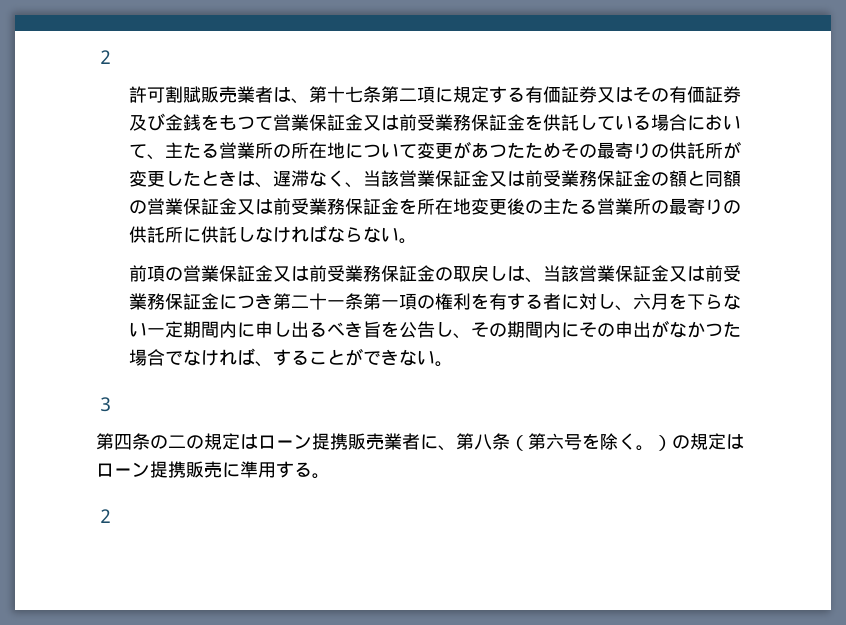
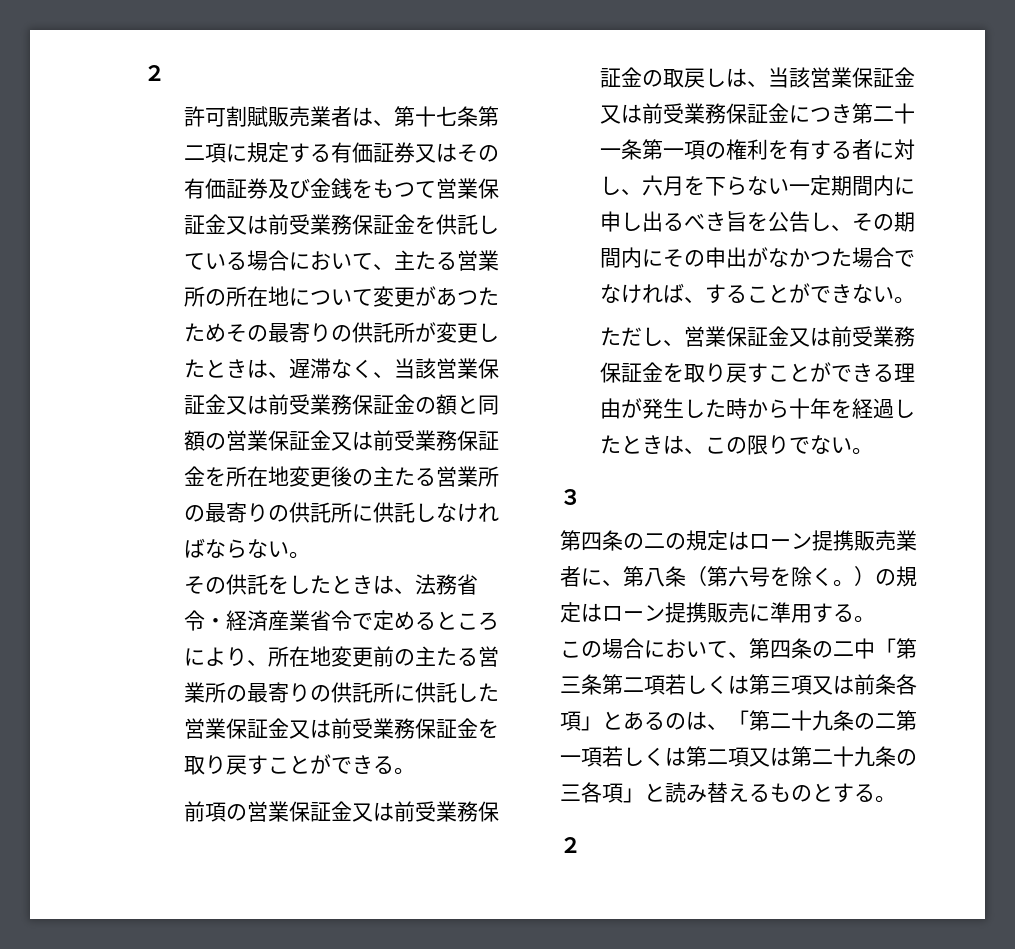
(418, 241) none -> [183,574,478,595] [183,610,499,631] [183,646,499,667] [183,682,499,703] [183,718,499,739] [183,754,415,775] // その供託をしたときは、法務省令・経済産業省令で定めるところにより、所在地変更前の主たる営業所の最寄りの供託所に供託した営業保証金又は前受業務保証金を取り戻すことができる。
(454, 364) none -> [599,326,915,347] [599,362,915,383] [599,398,915,419] [599,435,873,455] // ただし、営業保証金又は前受業務保証金を取り戻すことができる理由が発生した時から十年を経過したときは、この限りでない。
(330, 476) none -> [560,638,917,659] [560,674,917,695] [560,710,917,731] [560,746,917,767] [560,782,896,803] // この場合において、第四条の二中「第三条第二項若しくは第三項又は前条各項」とあるのは、「第二十九条の二第一項若しくは第二項又は第二十九条の三各項」と読み替えるものとする。

